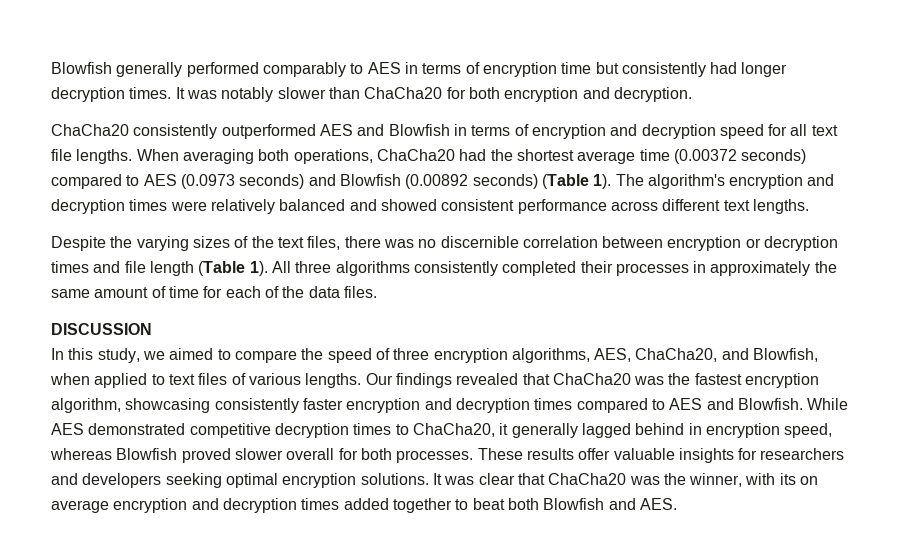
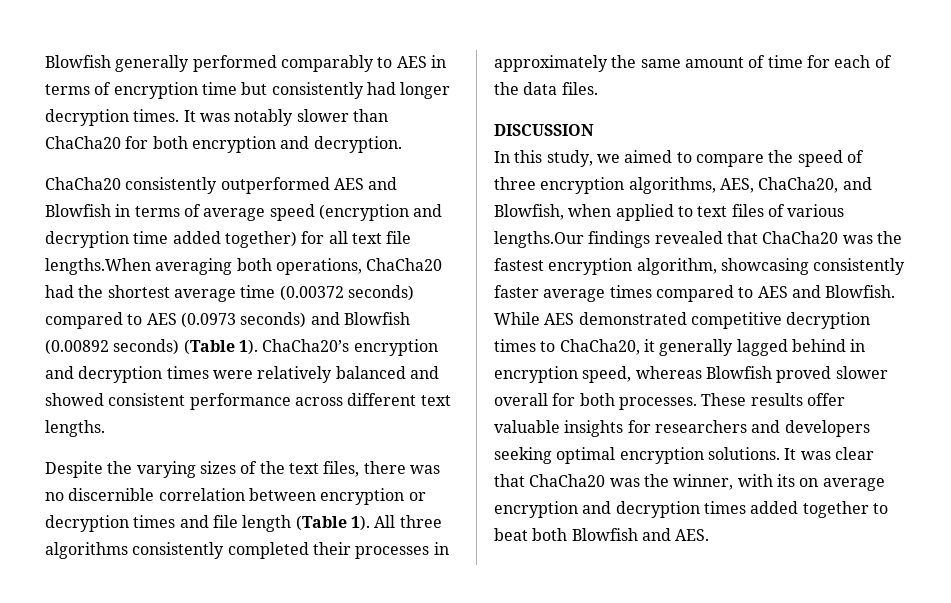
[531,124,764,139] encryption and decryption speed -> [203,204,443,221] [45,231,297,248] average speed (encryption and decryption time added together)
[76,149,179,164] lengths. When -> [45,258,151,275] lengths.When
[615,174,725,189] The algorithm's -> [262,339,350,352] ChaCha20’s
[305,373,393,388] lengths. Our -> [494,231,584,248] lengths.Our
[346,398,530,413] encryption and decryption -> [543,289,606,302] average

